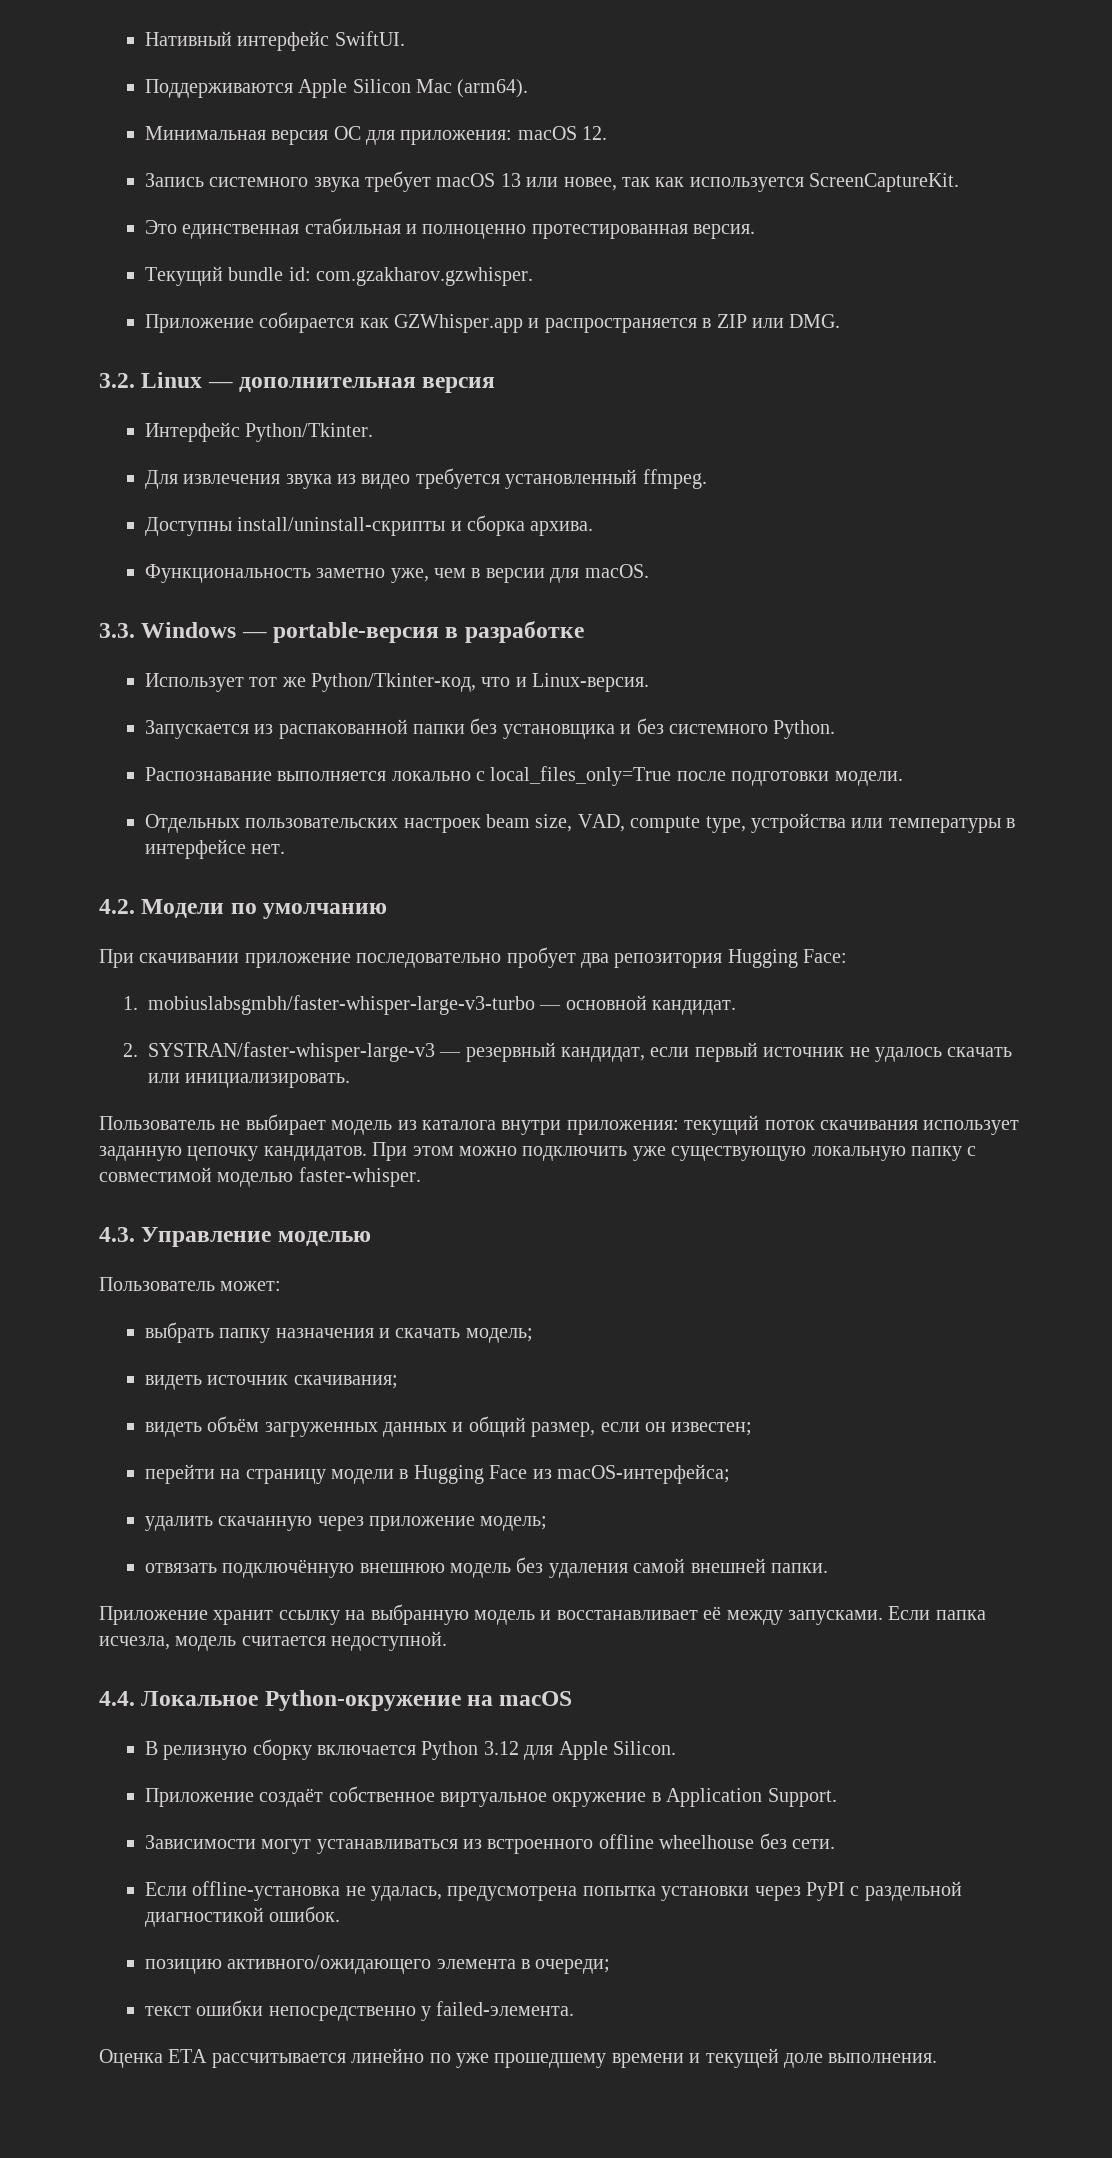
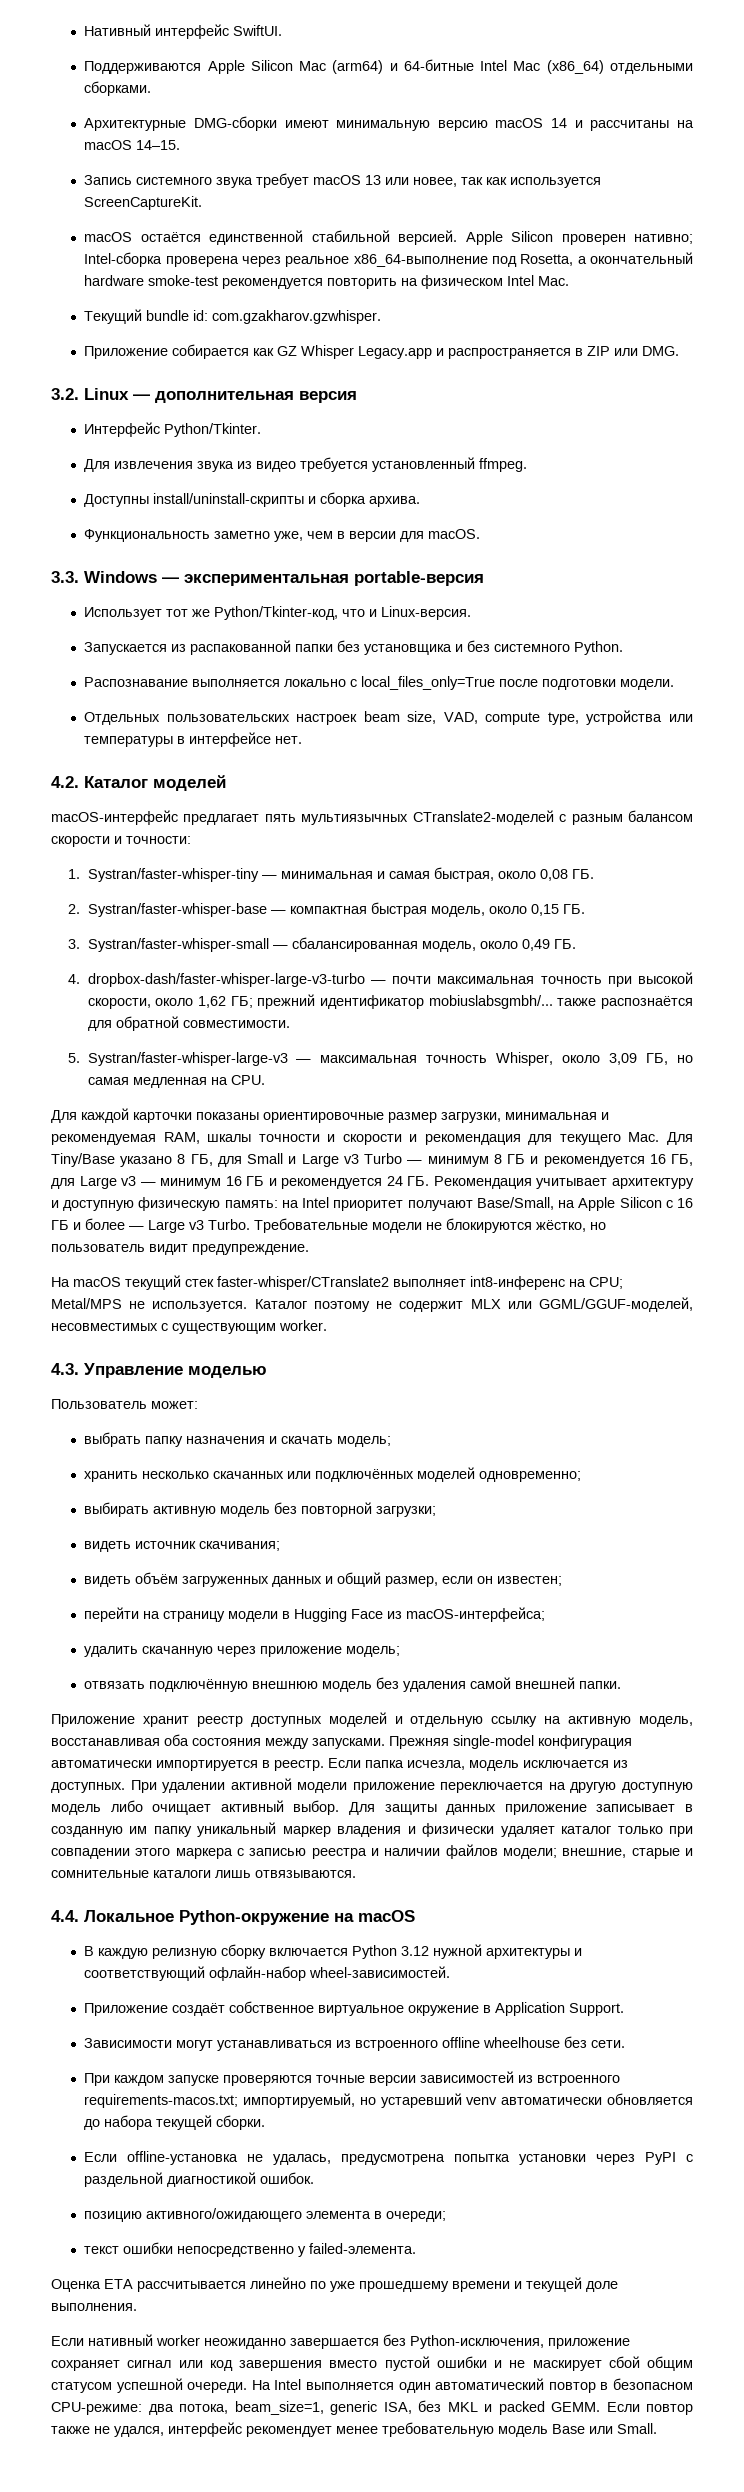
[457,79,529,98] [144,126,608,145] (arm64). // Минимальная версия ОС для приложения: macOS 12. -> [332,59,693,74] [84,81,152,96] [84,116,694,131] [84,140,181,150] (arm64) и 64-битные Intel Mac (x86_64) отдельными сборками. // Архитектурные DMG-сборки имеют минимальную версию macOS 14 и рассчитаны на macOS 14–15.
[144,218,756,239] Это единственная стабильная и полноценно протестированная версия. -> [84,230,693,245] [84,252,693,267] [84,275,570,289] macOS остаётся единственной стабильной версией. Apple Silicon проверен нативно; Intel-сборка проверена через реальное x86_64-выполнение под Rosetta, а окончательный hardware smoke-test рекомендуется повторить на физическом Intel Mac.
[394,314,524,333] GZWhisper.app -> [277,345,433,359] GZ Whisper Legacy.app
(267, 635) none -> [184,574,349,586] экспериментальная
[445,621,584,643] в разработке -> (484, 578) none
[141,899,388,919] [99,947,848,968] [122,995,737,1015] [122,1042,1013,1062] [147,1073,351,1088] [99,1114,1020,1135] [99,1142,977,1161] [99,1167,421,1187] Модели по умолчанию // При скачивании приложение последовательно пробует два репозитория Hugging Face: // 1. mobiuslabsgmbh/faster-whisper-large-v3-turbo — основной кандидат. // 2. SYSTRAN/faster-whisper-large-v3 — резервный кандидат, если первый источник не удалось скачать или инициализировать. // Пользователь не выбирает модель из каталога внутри приложения: текущий поток скачивания использует заданную цепочку кандидатов. При этом можно подключить уже существующую локальную папку с совместимой моделью faster-whisper. -> [84,775,226,791] [51,810,693,825] [51,836,191,847] [68,867,594,882] [68,902,585,917] [68,937,576,952] [68,972,693,987] [87,994,693,1009] [87,1016,290,1031] [68,1052,694,1066] [87,1075,265,1088] [51,1108,609,1123] [51,1132,693,1145] [51,1153,694,1167] [51,1176,695,1189] [51,1197,694,1211] [51,1218,606,1233] [51,1244,309,1255] [51,1275,623,1290] [51,1297,693,1312] [51,1320,327,1334] Каталог моделей // macOS-интерфейс предлагает пять мультиязычных CTranslate2-моделей с разным балансом скорости и точности: // 1. Systran/faster-whisper-tiny — минимальная и самая быстрая, около 0,08 ГБ. // 2. Systran/faster-whisper-base — компактная быстрая модель, около 0,15 ГБ. // 3. Systran/faster-whisper-small — сбалансированная модель, около 0,49 ГБ. // 4. dropbox-dash/faster-whisper-large-v3-turbo — почти максимальная точность при высокой скорости, около 1,62 ГБ; прежний идентификатор mobiuslabsgmbh/... также распознаётся для обратной совместимости. // 5. Systran/faster-whisper-large-v3 — максимальная точность Whisper, около 3,09 ГБ, но самая медленная на CPU. // Для каждой карточки показаны ориентировочные размер загрузки, минимальная и рекомендуемая RAM, шкалы точности и скорости и рекомендация для текущего Mac. Для Tiny/Base указано 8 ГБ, для Small и Large v3 Turbo — минимум 8 ГБ и рекомендуется 16 ГБ, для Large v3 — минимум 16 ГБ и рекомендуется 24 ГБ. Рекомендация учитывает архитектуру и доступную физическую память: на Intel приоритет получают Base/Small, на Apple Silicon с 16 ГБ и более — Large v3 Turbo. Требовательные модели не блокируются жёстко, но пользователь видит предупреждение. // На macOS текущий стек faster-whisper/CTranslate2 выполняет int8-инференс на CPU; Metal/MPS не используется. Каталог поэтому не содержит MLX или GGML/GGUF-моделей, несовместимых с существующим worker.
(533, 1335) none -> [84,1467,582,1482] [84,1502,437,1517] // хранить несколько скачанных или подключённых моделей одновременно; // выбирать активную модель без повторной загрузки;
[278,1604,986,1625] [99,1631,448,1651] ссылку на выбранную модель и восстанавливает её между запусками. Если папка исчезла, модель считается недоступной. -> [196,1712,693,1727] [51,1734,632,1749] [51,1758,628,1771] [51,1778,693,1793] [51,1800,694,1815] [51,1822,693,1837] [51,1844,693,1859] [51,1870,356,1878] реестр доступных моделей и отдельную ссылку на активную модель, восстанавливая оба состояния между запусками. Прежняя single-model конфигурация автоматически импортируется в реестр. Если папка исчезла, модель исключается из доступных. При удалении активной модели приложение переключается на другую доступную модель либо очищает активный выбор. Для защиты данных приложение записывает в созданную им папку уникальный маркер владения и физически удаляет каталог только при совпадении этого маркера с записью реестра и наличии файлов модели; внешние, старые и сомнительные каталоги лишь отвязываются.
(158, 1748) none -> [98,1948,149,1959] каждую
[524,1741,677,1760] для Apple Silicon. -> [433,1944,583,1959] [84,1966,451,1981] нужной архитектуры и соответствующий офлайн-набор wheel-зависимостей.
(836, 1844) none -> [84,2071,621,2086] [84,2093,693,2108] [84,2115,266,2130] // При каждом запуске проверяются точные версии зависимостей из встроенного requirements-macos.txt; импортируемый, но устаревший venv автоматически обновляется до набора текущей сборки.
(938, 2058) none -> [51,2334,630,2349] [51,2356,693,2371] [51,2378,694,2393] [51,2400,693,2415] [51,2422,657,2437] // Если нативный worker неожиданно завершается без Python-исключения, приложение сохраняет сигнал или код завершения вместо пустой ошибки и не маскирует сбой общим статусом успешной очереди. На Intel выполняется один автоматический повтор в безопасном CPU-режиме: два потока, beam_size=1, generic ISA, без MKL и packed GEMM. Если повтор также не удался, интерфейс рекомендует менее требовательную модель Base или Small.

